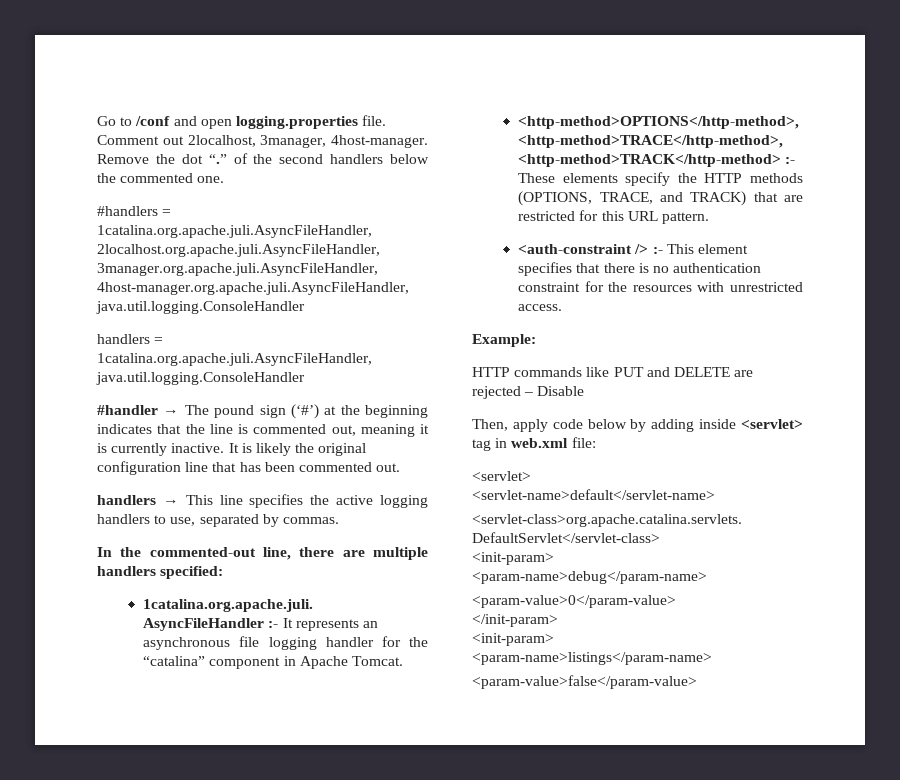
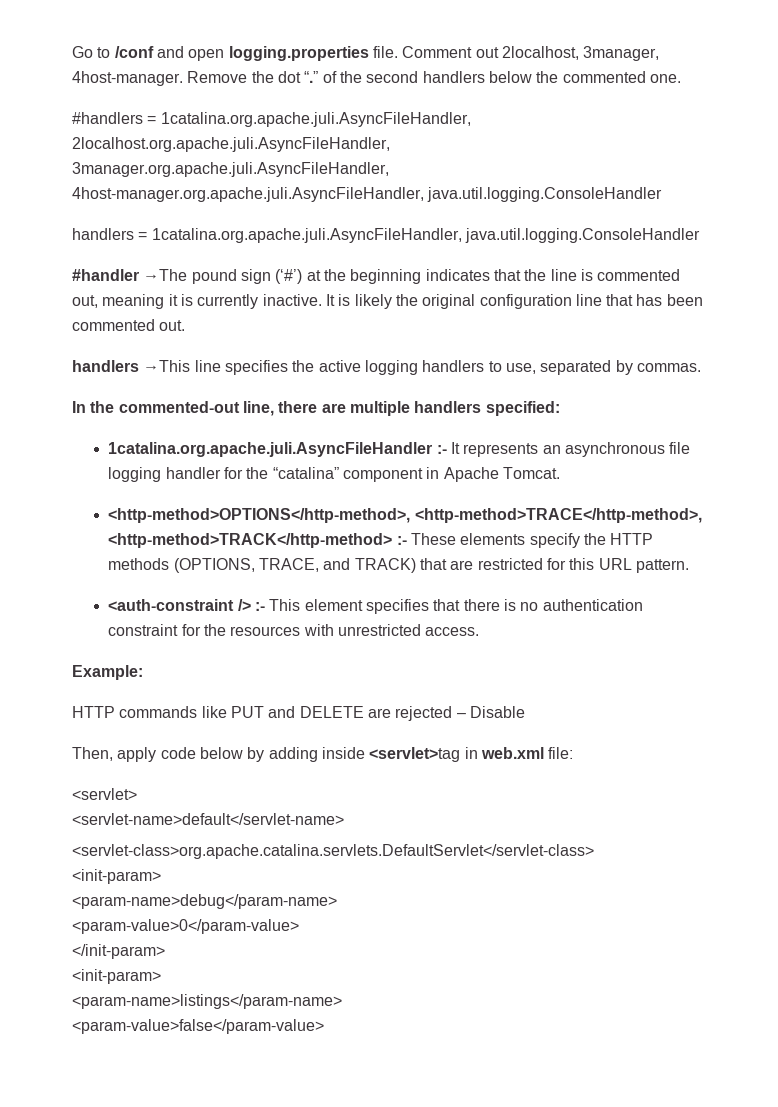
[163,405,209,415] → The -> [143,269,188,281] →The
[162,495,213,505] → This -> [143,360,191,372] →This
[741,419,803,429] [472,439,491,451] <servlet> tag -> [369,747,461,762] <servlet>tag

